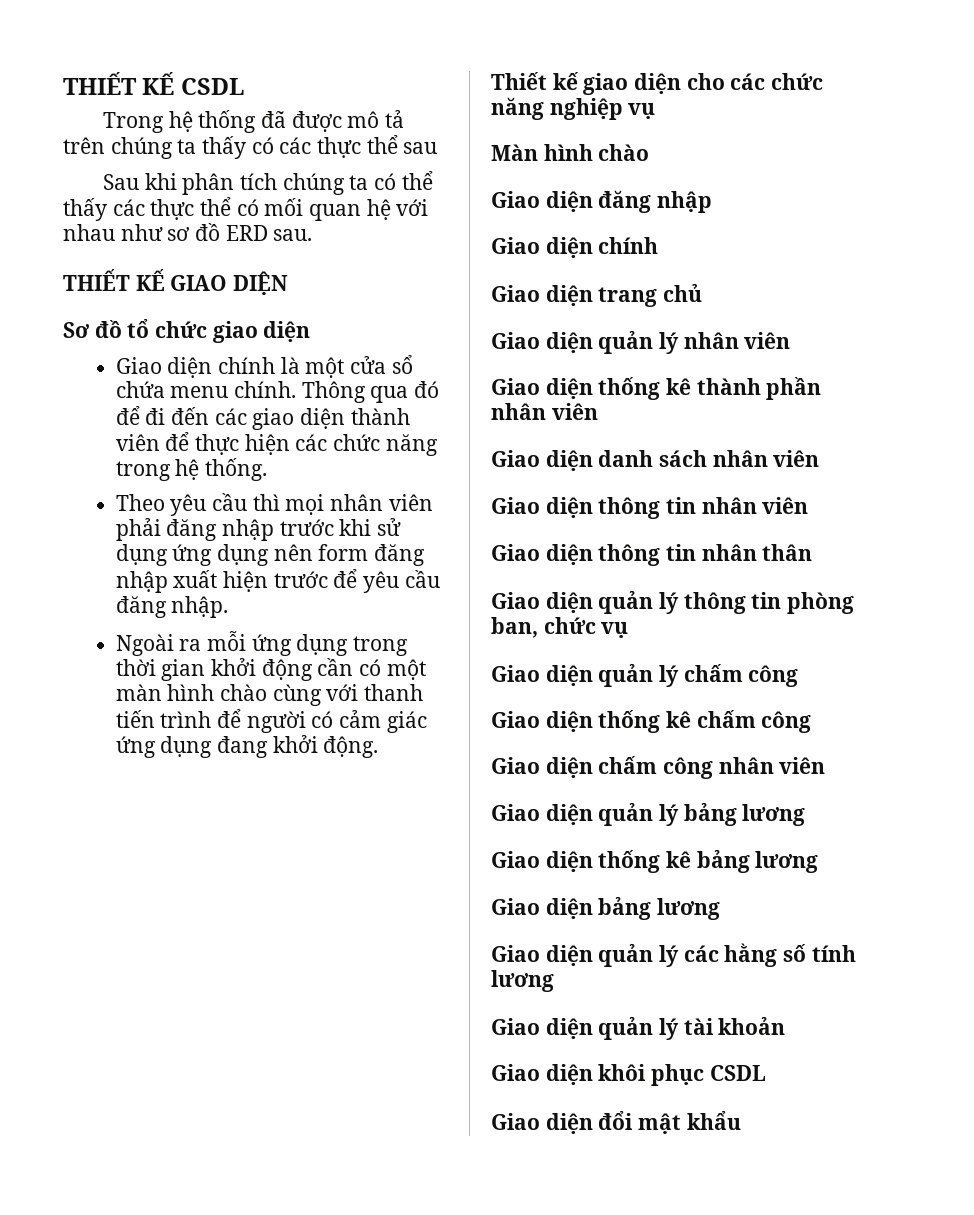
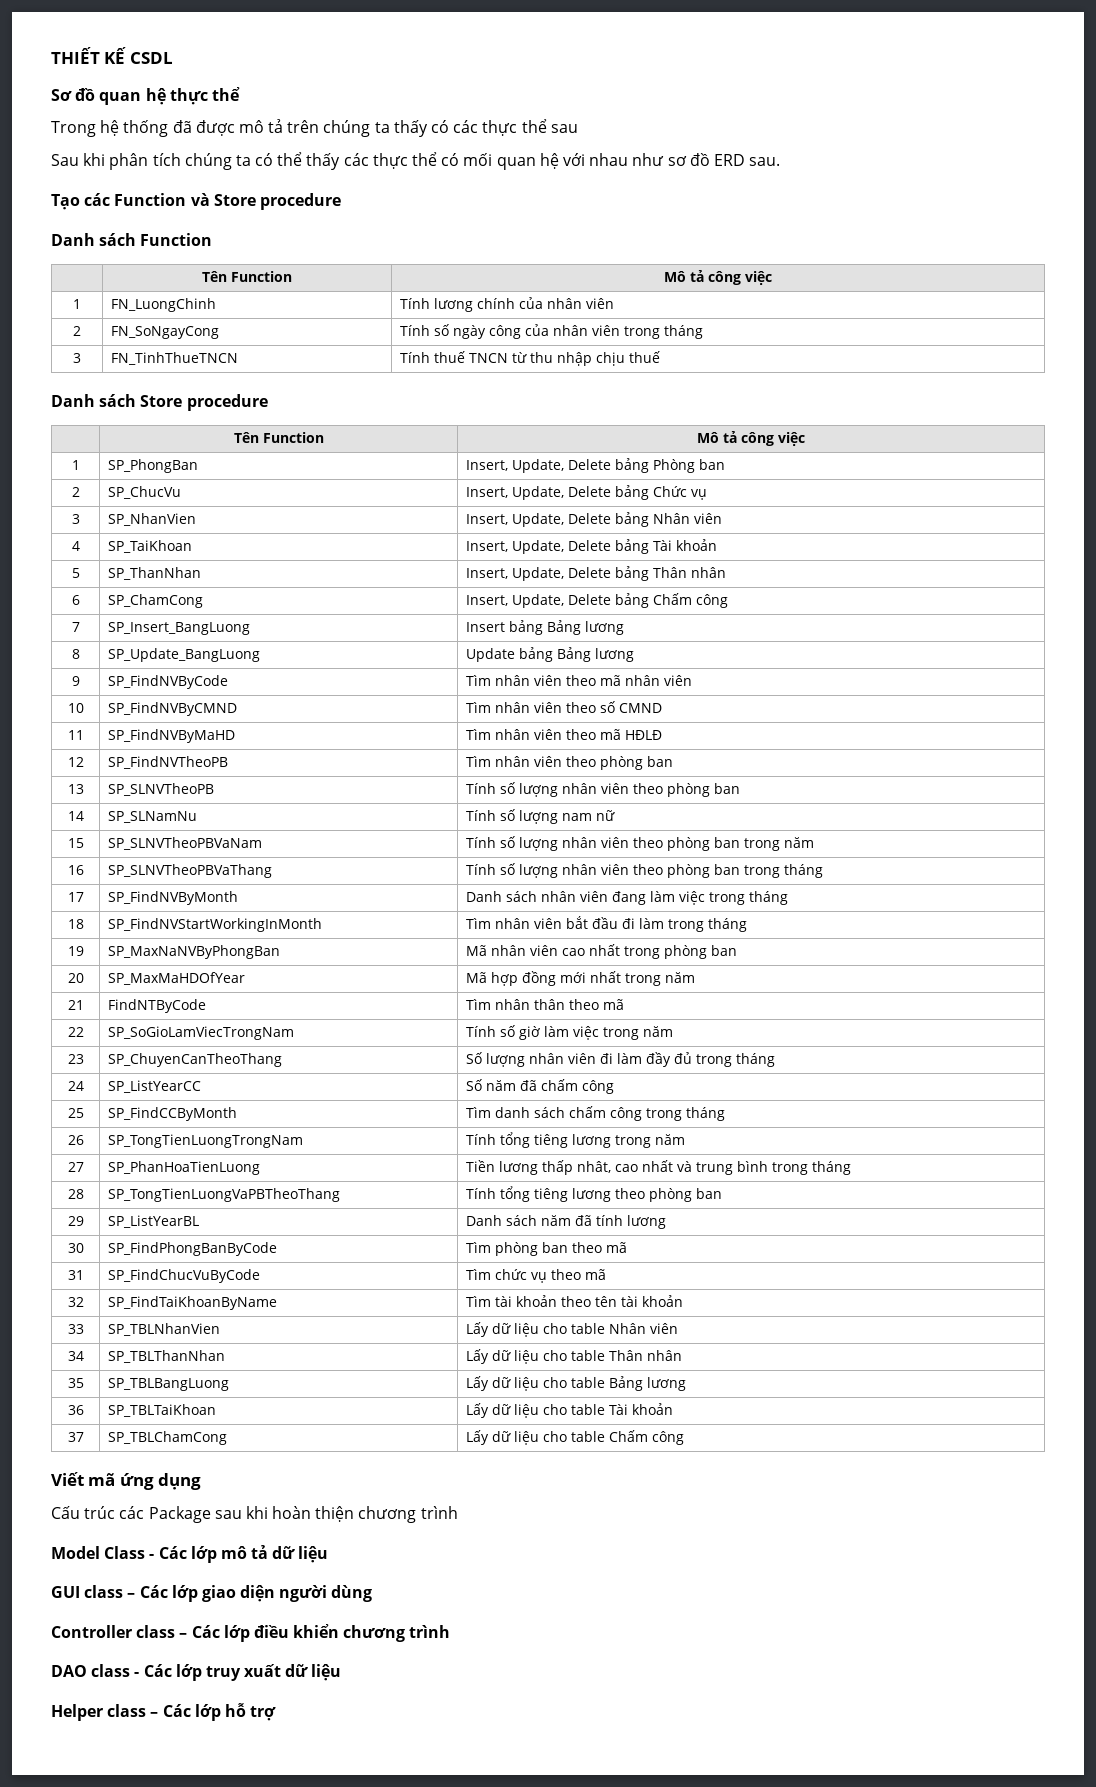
(244, 86) none -> [51,87,240,105] // Sơ đồ quan hệ thực thể
[63,269,289,295] [63,318,311,343] [115,355,413,378] [115,381,439,403] [115,406,410,430] [115,432,438,456] [115,458,267,481] [115,493,433,516] [115,518,401,541] [115,544,425,566] [115,569,440,593] [115,596,229,618] [115,631,408,656] [115,658,426,681] [115,684,423,706] [115,709,427,733] [115,735,379,758] [491,72,824,95] [491,97,656,120] [491,144,650,161] [491,190,713,213] [491,237,659,258] [491,283,703,307] [491,330,791,354] [491,377,822,400] [491,403,598,420] [491,450,820,471] [491,497,809,519] [491,544,813,566] [491,590,855,614] [491,617,629,638] [491,663,799,687] [491,710,812,733] [491,756,826,779] [491,802,806,826] [491,849,819,873] [491,896,721,920] [491,943,856,967] [491,970,554,992] [491,1016,786,1040] [491,1064,766,1086] [491,1110,741,1134] THIẾT KẾ GIAO DIỆN // Sơ đồ tổ chức giao diện // Giao diện chính là một cửa sổ chứa menu chính. Thông qua đó để đi đến các giao diện thành viên để thực hiện các chức năng trong hệ thống. // Theo yêu cầu thì mọi nhân viên phải đăng nhập trước khi sử dụng ứng dụng nên form đăng nhập xuất hiện trước để yêu cầu đăng nhập. // Ngoài ra mỗi ứng dụng trong thời gian khởi động cần có một màn hình chào cùng với thanh tiến trình để người có cảm giác ứng dụng đang khởi động. // Thiết kế giao diện cho các chức năng nghiệp vụ // Màn hình chào // Giao diện đăng nhập // Giao diện chính // Giao diện trang chủ // Giao diện quản lý nhân viên // Giao diện thống kê thành phần nhân viên // Giao diện danh sách nhân viên // Giao diện thông tin nhân viên // Giao diện thông tin nhân thân // Giao diện quản lý thông tin phòng ban, chức vụ // Giao diện quản lý chấm công // Giao diện thống kê chấm công // Giao diện chấm công nhân viên // Giao diện quản lý bảng lương // Giao diện thống kê bảng lương // Giao diện bảng lương // Giao diện quản lý các hằng số tính lương // Giao diện quản lý tài khoản // Giao diện khôi phục CSDL // Giao diện đổi mật khẩu -> [51,193,341,210] [51,233,213,246] [202,271,292,282] [664,270,773,286] [73,299,81,309] [110,298,216,312] [399,297,614,312] [73,326,81,336] [110,326,219,339] [399,324,703,339] [73,353,81,363] [110,352,238,365] [399,351,660,366] [51,394,268,411] [233,432,324,443] [697,431,806,447] [71,460,80,470] [107,459,198,473] [465,458,725,473] [71,487,80,497] [107,486,181,499] [465,485,707,500] [71,514,80,524] [107,513,196,526] [465,512,722,527] [71,541,80,551] [107,540,193,553] [465,539,718,554] [71,568,80,578] [107,567,201,580] [465,566,726,581] [71,595,80,605] [107,594,203,608] [465,593,728,608] [71,622,80,632] [107,622,250,635] [465,620,624,635] [71,649,80,659] [107,648,260,662] [465,647,634,662] [71,676,80,686] [107,675,228,689] [465,675,692,686] [67,703,84,713] [107,702,237,716] [465,701,662,713] [67,730,84,740] [107,729,235,743] [465,729,662,740] [67,757,84,767] [107,756,228,769] [465,756,673,770] [67,784,84,794] [107,783,214,796] [465,782,740,797] [67,811,84,821] [107,811,197,823] [465,809,615,824] [67,838,84,848] [107,837,262,850] [465,836,814,851] [67,865,84,875] [107,864,272,878] [465,863,823,878] [67,892,84,902] [107,891,238,905] [465,891,788,905] [67,919,84,929] [107,918,322,932] [465,916,747,932] [67,946,84,956] [107,945,280,959] [465,944,737,959] [67,973,84,983] [107,972,245,985] [465,971,695,986] [67,1000,84,1010] [107,999,206,1013] [465,999,624,1010] [67,1027,84,1037] [107,1026,294,1040] [465,1025,673,1040] [67,1054,84,1064] [107,1053,282,1067] [465,1052,775,1067] [67,1081,84,1091] [107,1080,201,1093] [465,1079,614,1094] [67,1108,84,1118] [107,1107,237,1121] [465,1106,725,1121] [67,1135,84,1145] [107,1134,304,1148] [465,1132,685,1148] [67,1162,84,1172] [107,1161,260,1175] [465,1160,851,1175] [67,1189,84,1199] [107,1188,341,1202] [465,1186,722,1202] [67,1216,84,1226] [107,1215,199,1228] [465,1215,666,1229] [67,1243,84,1253] [107,1242,277,1256] [465,1242,627,1256] [67,1270,84,1280] [107,1269,260,1283] [465,1269,606,1283] [67,1297,84,1307] [107,1296,278,1310] [465,1295,683,1307] [67,1324,84,1334] [107,1323,220,1336] [465,1322,678,1337] [67,1351,84,1361] [107,1350,225,1363] [465,1349,682,1364] [67,1378,84,1388] [107,1378,229,1391] [465,1376,686,1391] [67,1405,84,1415] [107,1404,217,1417] [465,1403,674,1418] [67,1432,84,1442] [107,1431,227,1445] [465,1430,684,1445] [51,1472,202,1490] [51,1506,458,1523] [51,1545,329,1563] [51,1585,373,1602] [51,1624,451,1642] [51,1664,342,1681] [51,1703,277,1721] Tạo các Function và Store procedure // Danh sách Function // | Tên Function | Mô tả công việc // 1 | FN_LuongChinh | Tính lương chính của nhân viên // 2 | FN_SoNgayCong | Tính số ngày công của nhân viên trong tháng // 3 | FN_TinhThueTNCN | Tính thuế TNCN từ thu nhập chịu thuế // Danh sách Store procedure // | Tên Function | Mô tả công việc // 1 | SP_PhongBan | Insert, Update, Delete bảng Phòng ban // 2 | SP_ChucVu | Insert, Update, Delete bảng Chức vụ // 3 | SP_NhanVien | Insert, Update, Delete bảng Nhân viên // 4 | SP_TaiKhoan | Insert, Update, Delete bảng Tài khoản // 5 | SP_ThanNhan | Insert, Update, Delete bảng Thân nhân // 6 | SP_ChamCong | Insert, Update, Delete bảng Chấm công // 7 | SP_Insert_BangLuong | Insert bảng Bảng lương // 8 | SP_Update_BangLuong | Update bảng Bảng lương // 9 | SP_FindNVByCode | Tìm nhân viên theo mã nhân viên // 10 | SP_FindNVByCMND | Tìm nhân viên theo số CMND // 11 | SP_FindNVByMaHD | Tìm nhân viên theo mã HĐLĐ // 12 | SP_FindNVTheoPB | Tìm nhân viên theo phòng ban // 13 | SP_SLNVTheoPB | Tính số lượng nhân viên theo phòng ban // 14 | SP_SLNamNu | Tính số lượng nam nữ // 15 | SP_SLNVTheoPBVaNam | Tính số lượng nhân viên theo phòng ban trong năm // 16 | SP_SLNVTheoPBVaThang | Tính số lượng nhân viên theo phòng ban trong tháng // 17 | SP_FindNVByMonth | Danh sách nhân viên đang làm việc trong tháng // 18 | SP_FindNVStartWorkingInMonth | Tìm nhân viên bắt đầu đi làm trong tháng // 19 | SP_MaxNaNVByPhongBan | Mã nhân viên cao nhất trong phòng ban // 20 | SP_MaxMaHDOfYear | Mã hợp đồng mới nhất trong năm // 21 | FindNTByCode | Tìm nhân thân theo mã // 22 | SP_SoGioLamViecTrongNam | Tính số giờ làm việc trong năm // 23 | SP_ChuyenCanTheoThang | Số lượng nhân viên đi làm đầy đủ trong tháng // 24 | SP_ListYearCC | Số năm đã chấm công // 25 | SP_FindCCByMonth | Tìm danh sách chấm công trong tháng // 26 | SP_TongTienLuongTrongNam | Tính tổng tiêng lương trong năm // 27 | SP_PhanHoaTienLuong | Tiền lương thấp nhât, cao nhất và trung bình trong tháng // 28 | SP_TongTienLuongVaPBTheoThang | Tính tổng tiêng lương theo phòng ban // 29 | SP_ListYearBL | Danh sách năm đã tính lương // 30 | SP_FindPhongBanByCode | Tìm phòng ban theo mã // 31 | SP_FindChucVuByCode | Tìm chức vụ theo mã // 32 | SP_FindTaiKhoanByName | Tìm tài khoản theo tên tài khoản // 33 | SP_TBLNhanVien | Lấy dữ liệu cho table Nhân viên // 34 | SP_TBLThanNhan | Lấy dữ liệu cho table Thân nhân // 35 | SP_TBLBangLuong | Lấy dữ liệu cho table Bảng lương // 36 | SP_TBLTaiKhoan | Lấy dữ liệu cho table Tài khoản // 37 | SP_TBLChamCong | Lấy dữ liệu cho table Chấm công // Viết mã ứng dụng // Cấu trúc các Package sau khi hoàn thiện chương trình // Model Class - Các lớp mô tả dữ liệu // GUI class – Các lớp giao diện người dùng // Controller class – Các lớp điều khiển chương trình // DAO class - Các lớp truy xuất dữ liệu // Helper class – Các lớp hỗ trợ

